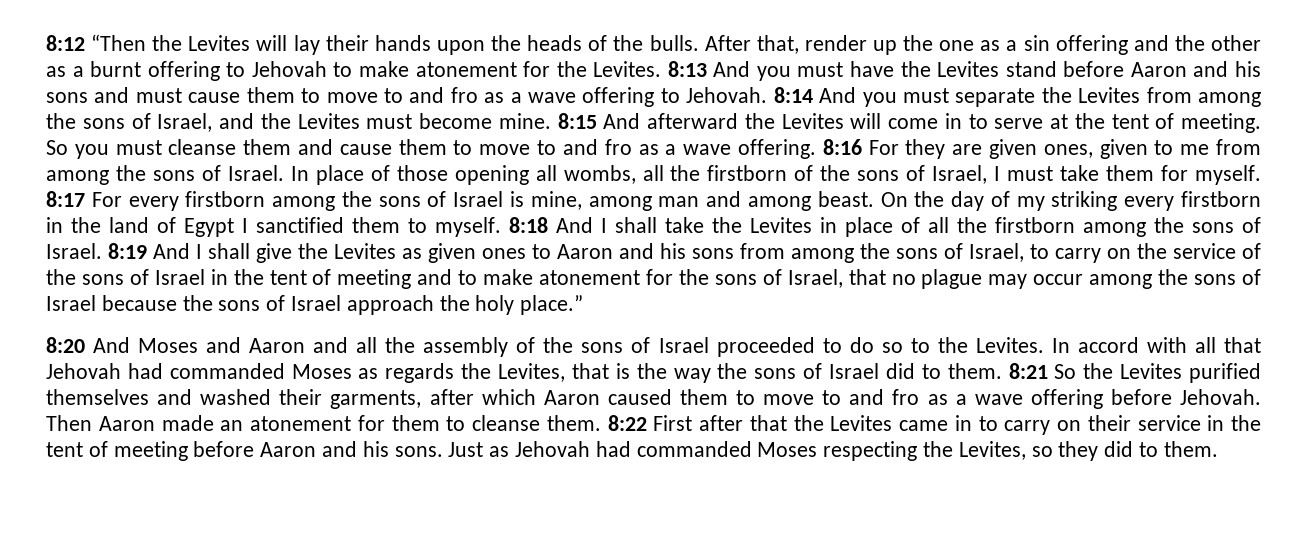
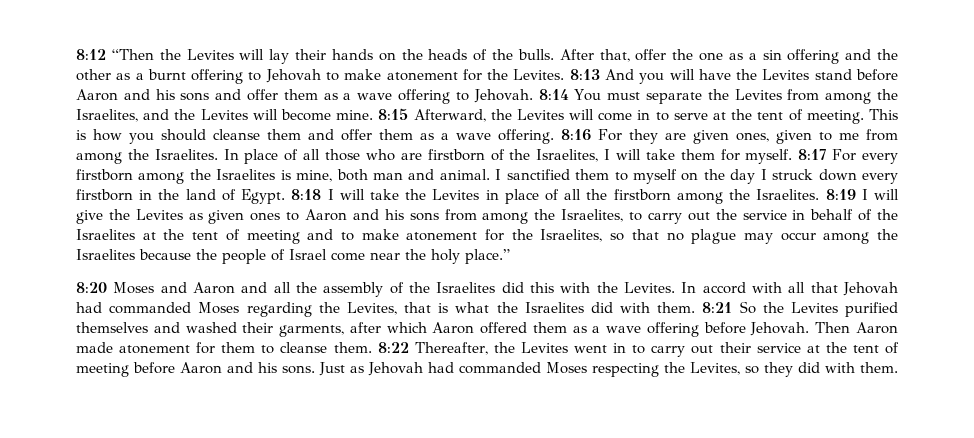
[436,40,485,55] upon -> [378,52,396,61] on
[804,35,897,55] render up -> [635,49,667,61] offer
[797,62,844,77] must -> [669,69,695,80] will
[135,87,478,103] must cause them to move to and fro -> [247,89,318,101] offer them
[819,87,897,107] And you -> [574,89,602,101] You
[82,113,213,132] sons of Israel, -> [76,109,138,122] Israelites,
[366,114,413,129] must -> [252,109,278,120] will
[603,113,738,129] And afterward -> [413,109,486,122] Afterward,
[46,139,632,159] So you must cleanse them and cause them to move to and fro -> [868,109,898,120] [76,129,413,144] This is how you should cleanse them and offer them
[152,165,1054,185] sons of Israel. In place of those opening all wombs, all the firstborn of the sons of Israel, I must -> [154,149,641,164] Israelites. In place of all those who are firstborn of the Israelites, I will
[378,191,504,207] sons of Israel -> [216,169,276,180] Israelites
[588,196,652,211] among -> [336,169,368,181] both
[747,191,1118,211] among beast. On the day of my striking -> [439,169,857,184] animal. I sanctified them to myself on the day I struck down
[184,217,657,237] Egypt I sanctified them to myself. 8:18 And I shall -> [241,189,365,204] Egypt. 8:18 I will
[1192,217,1261,233] [46,243,250,259] sons of Israel. 8:19 And I shall -> [756,189,900,200] Israelites. 8:19 I will
[896,243,1131,263] sons of Israel, to carry on -> [561,209,710,224] Israelites, to carry out
[1242,243,1261,259] [46,269,228,285] of the sons of Israel in -> [792,209,898,221] [76,229,156,240] in behalf of the Israelites at
[714,269,843,288] sons of Israel, -> [540,229,625,242] Israelites, so
[1194,269,1261,285] [46,295,434,315] sons of Israel because the sons of Israel approach -> [76,249,400,264] Israelites because the people of Israel come near
[93,337,131,353] And -> (107, 287) none
[581,337,930,357] sons of Israel proceeded to do so to -> [436,282,591,293] Israelites did this with
[358,363,455,383] as regards -> [246,302,312,317] regarding
[636,363,941,383] the way the sons of Israel did to -> [455,302,650,313] what the Israelites did with
[607,389,920,405] caused them to move to and fro -> [480,322,567,334] offered them
[220,420,244,431] an -> (113, 347) none
[653,415,948,431] First after that the Levites came -> [414,342,608,355] Thereafter, the Levites went
[1057,420,1081,431] on -> [691,345,714,354] out
[1207,415,1225,431] in -> [806,345,820,353] at
[1139,442,1159,457] to -> [825,362,855,373] with

